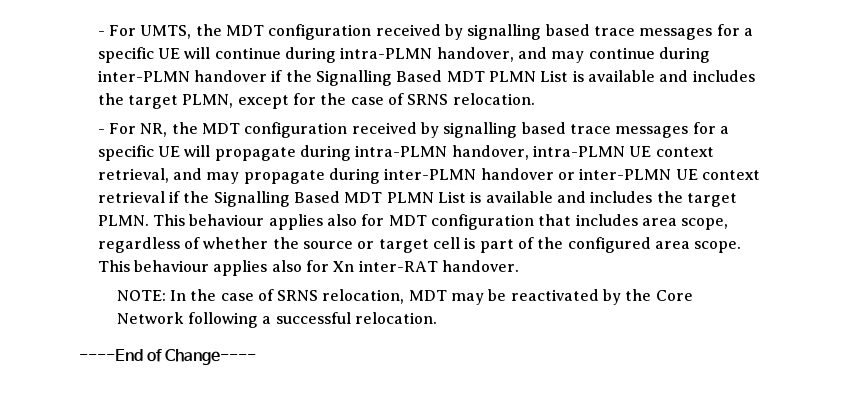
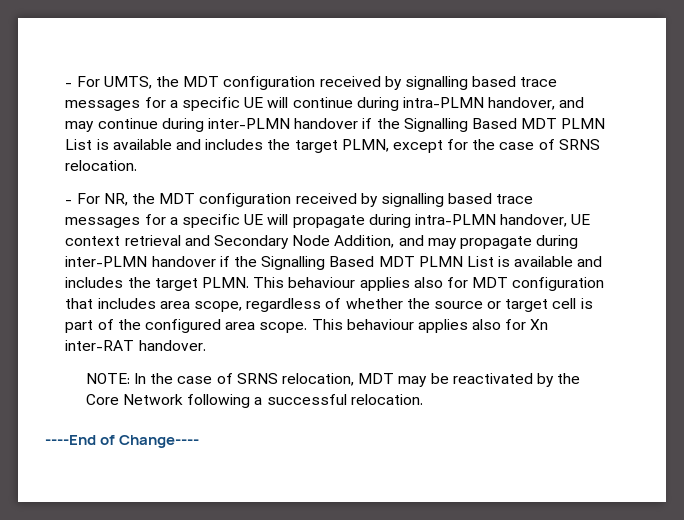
[533,145,714,157] [97,168,169,183] intra-PLMN UE context retrieval, -> [571,214,591,225] [65,235,395,249] UE context retrieval and Secondary Node Addition,
[558,168,760,180] [97,191,165,203] or inter-PLMN UE context retrieval -> (216, 261) none

